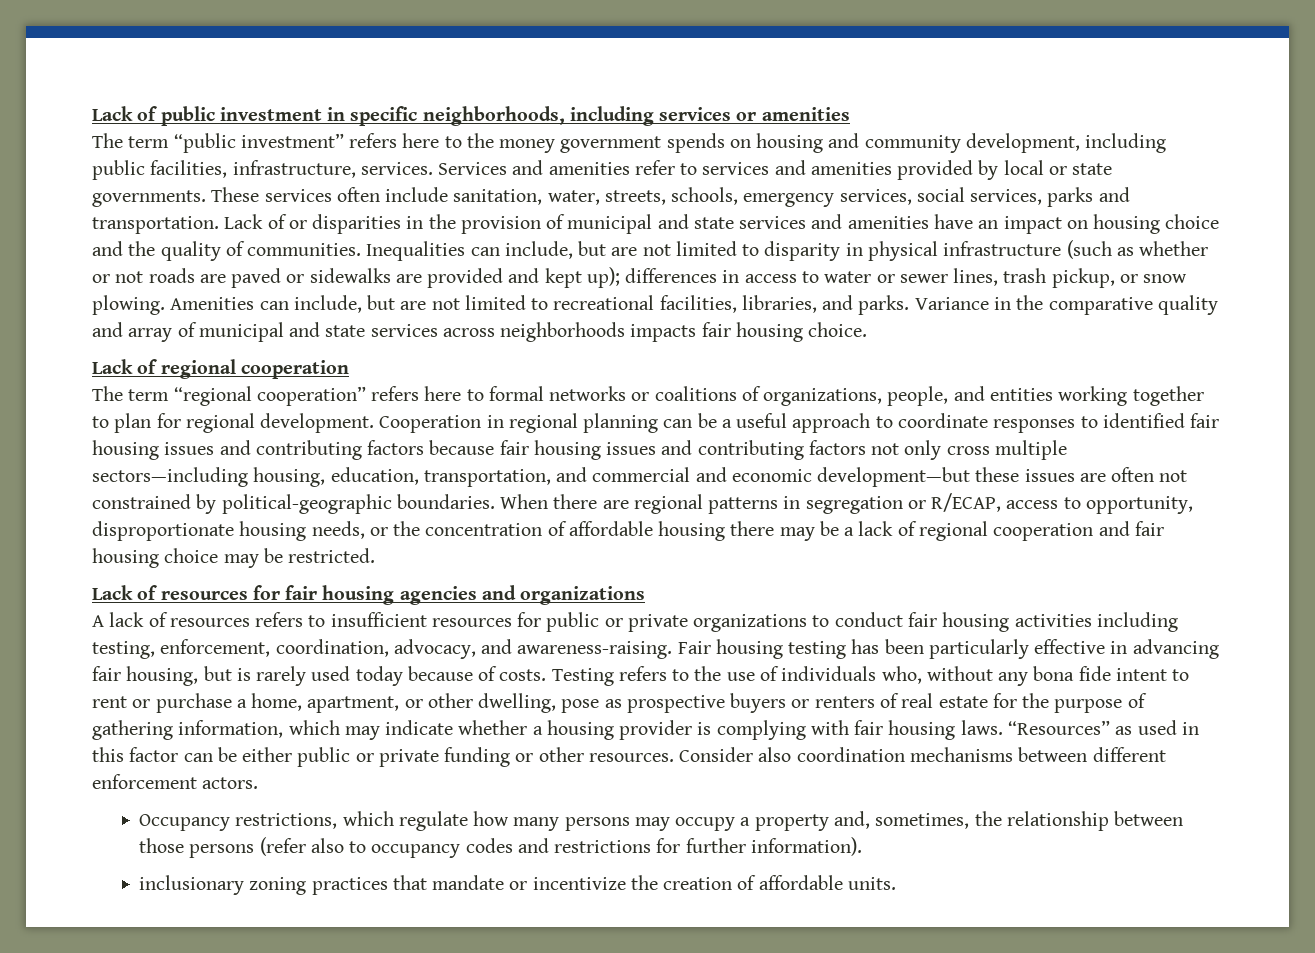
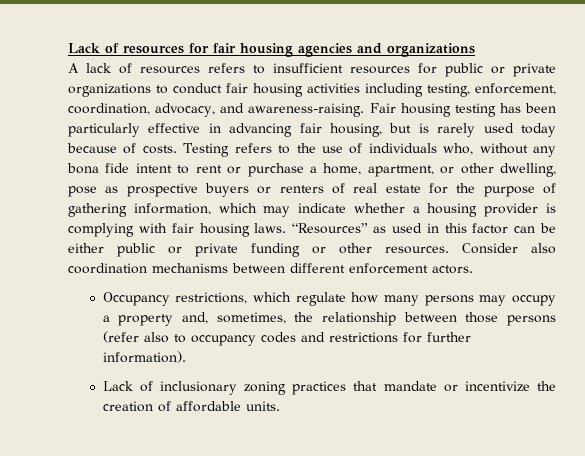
[92,106,850,126] [92,133,1167,153] [92,160,1113,180] [92,187,1130,207] [92,214,1220,234] [92,240,1209,261] [92,267,1188,288] [92,295,1218,315] [92,322,868,342] [92,359,349,379] [92,386,1204,406] [92,413,1220,433] [92,440,1067,460] [92,467,1188,487] [92,493,1193,514] [92,521,1164,541] [92,548,376,568] [92,585,158,600] Lack of public investment in specific neighborhoods, including services or amenities // The term “public investment” refers here to the money government spends on housing and community development, including public facilities, infrastructure, services. Services and amenities refer to services and amenities provided by local or state governments. These services often include sanitation, water, streets, schools, emergency services, social services, parks and transportation. Lack of or disparities in the provision of municipal and state services and amenities have an impact on housing choice and the quality of communities. Inequalities can include, but are not limited to disparity in physical infrastructure (such as whether or not roads are paved or sidewalks are provided and kept up); differences in access to water or sewer lines, trash pickup, or snow plowing. Amenities can include, but are not limited to recreational facilities, libraries, and parks. Variance in the comparative quality and array of municipal and state services across neighborhoods impacts fair housing choice. // Lack of regional cooperation // The term “regional cooperation” refers here to formal networks or coalitions of organizations, people, and entities working together to plan for regional development. Cooperation in regional planning can be a useful approach to coordinate responses to identified fair housing issues and contributing factors because fair housing issues and contributing factors not only cross multiple sectors—including housing, education, transportation, and commercial and economic development—but these issues are often not constrained by political-geographic boundaries. When there are regional patterns in segregation or R/ECAP, access to opportunity, disproportionate housing needs, or the concentration of affordable housing there may be a lack of regional cooperation and fair housing choice may be restricted. // Lack of -> [68,43,119,53] Lack of
(863, 846) none -> [102,381,153,392] Lack of

